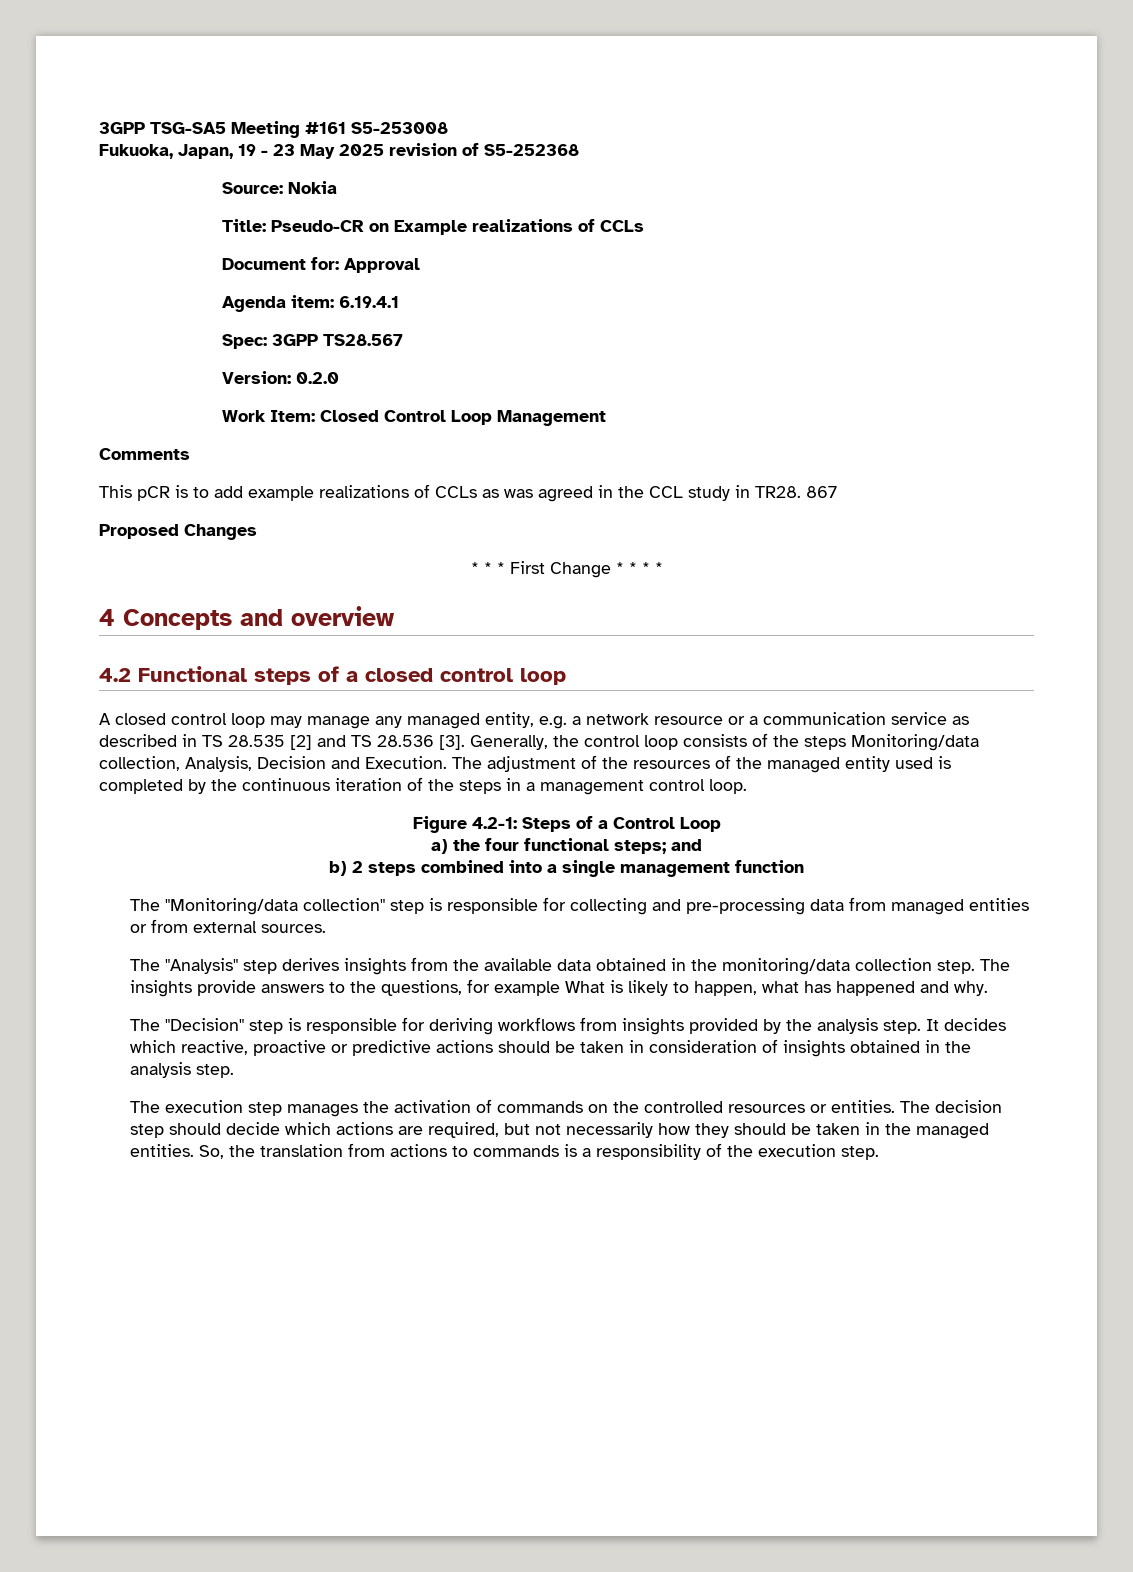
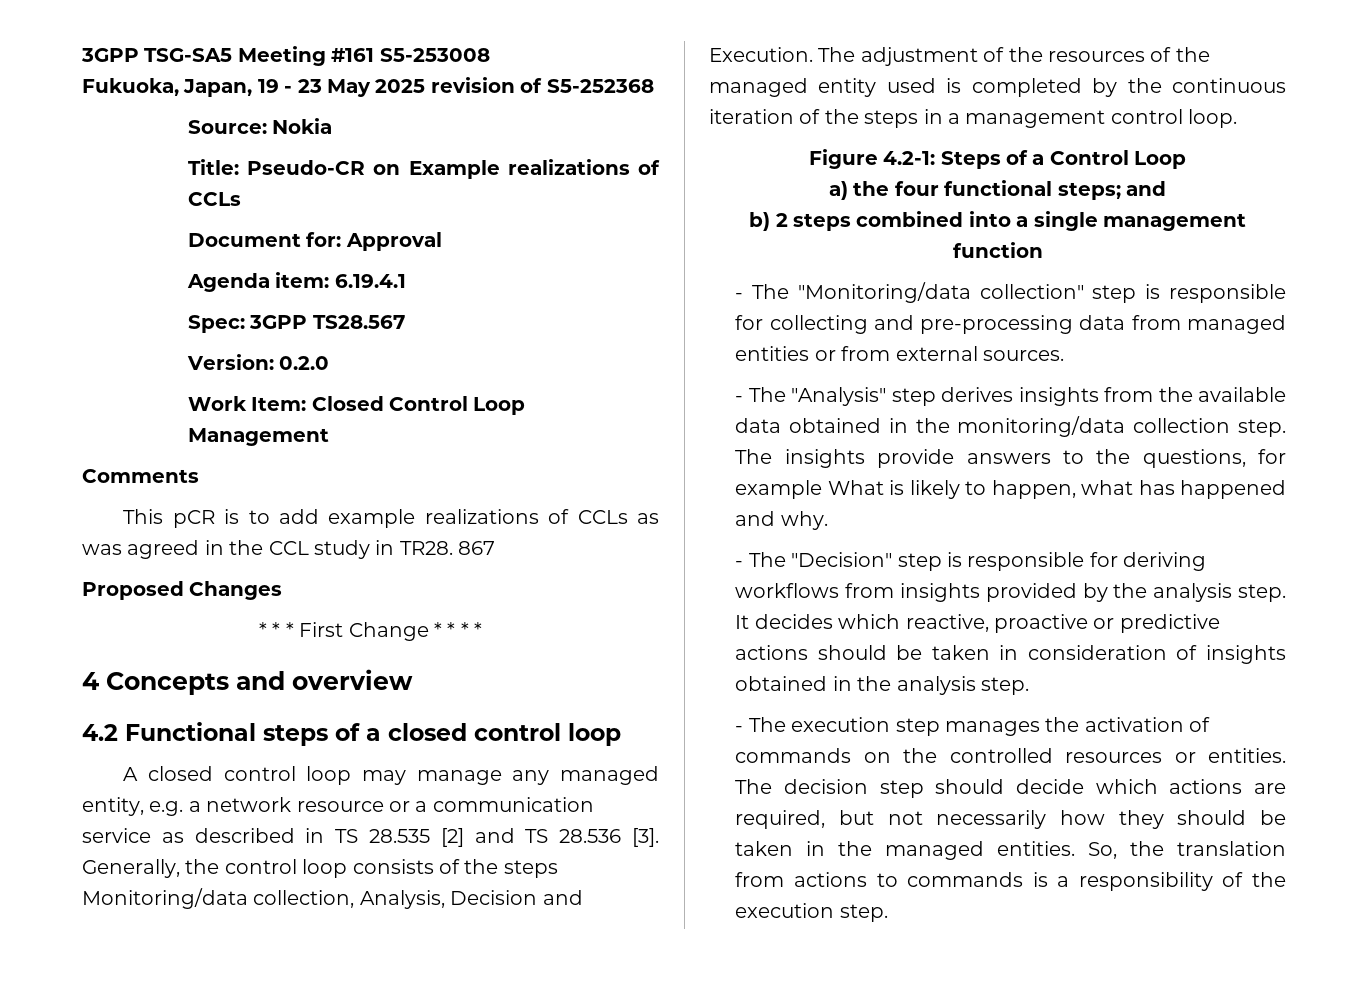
(804, 866) none -> [735,293,744,299] -
(326, 928) none -> [735,396,744,402] -
(988, 988) none -> [735,561,744,567] -
(234, 1071) none -> [735,726,744,732] -

